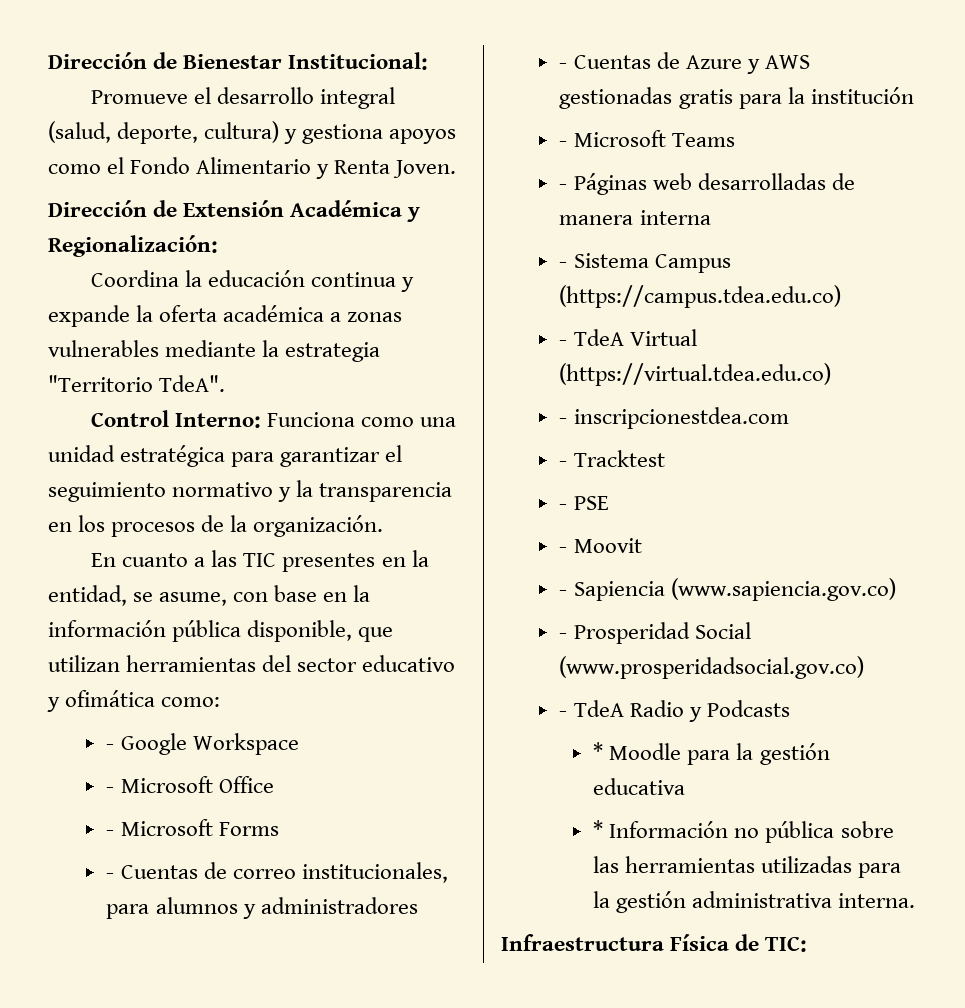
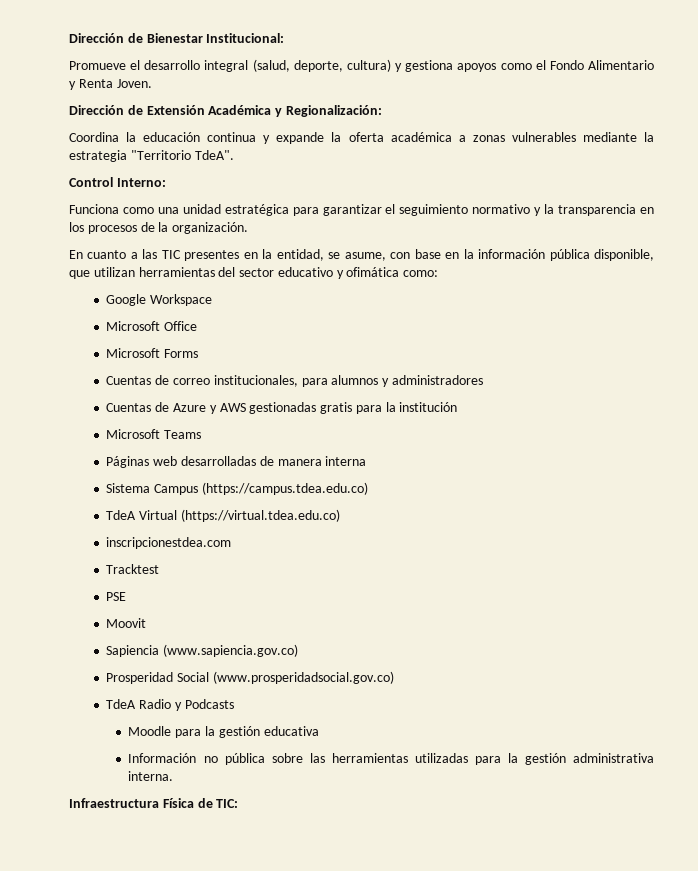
(262, 420) none -> (166, 182) //
[106,744,115,750] - -> (439, 273) none
[106,787,115,793] - -> (213, 300) none
[106,830,115,836] - -> (198, 326) none
[106,873,115,879] - -> (199, 353) none
[559,63,568,69] - -> (483, 380) none
[559,141,568,147] - -> (458, 407) none
[559,184,568,190] - -> (202, 434) none
[559,262,568,268] - -> (367, 461) none
[559,340,568,346] - -> (368, 488) none
[559,418,568,424] - -> (340, 515) none
[559,461,568,467] - -> (232, 543) none
[559,504,568,510] - -> (160, 569) none
[559,547,568,553] - -> (127, 596) none
[559,590,568,596] - -> (147, 623) none
[559,633,568,639] - -> (299, 650) none
[559,711,568,717] - -> (394, 677) none
[593,742,604,760] * -> (234, 704) none
[593,820,604,838] * -> (319, 731) none

